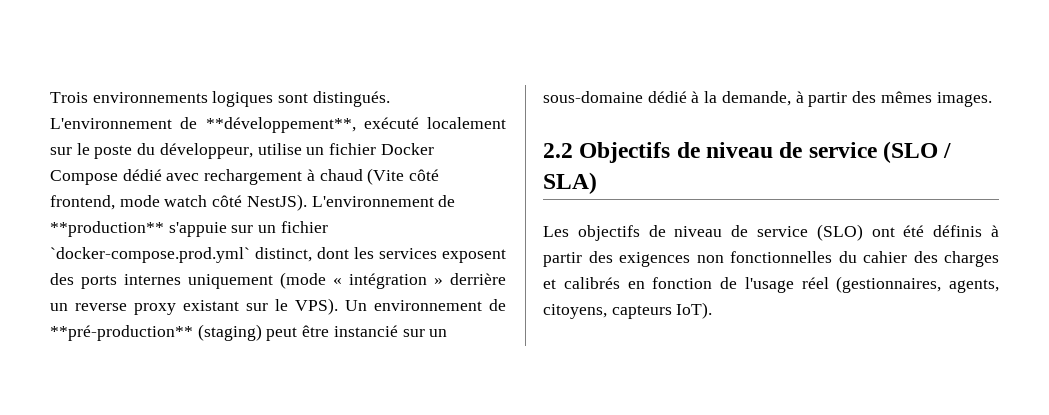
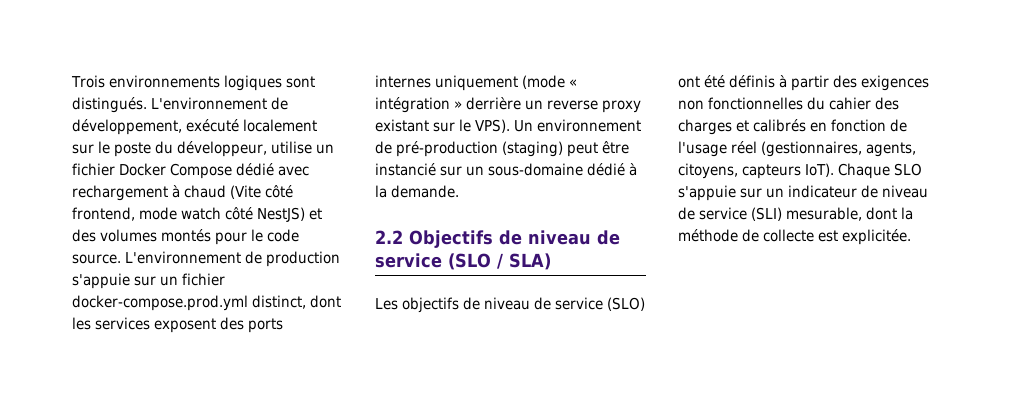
[205,117,356,133] **développement**, -> [72,119,182,135] développement,
[246,194,456,211] [50,221,164,237] NestJS). L'environnement de **production** -> [257,207,323,222] [72,229,300,245] [72,251,341,267] NestJS) et des volumes montés pour le code source. L'environnement de production
[50,247,250,263] `docker-compose.prod.yml` -> [72,295,248,311] docker-compose.prod.yml
[50,325,193,341] **pré-production** -> [396,141,499,157] pré-production
[721,91,992,107] demande, à partir des mêmes images. -> [391,185,460,198] demande.
(713, 310) none -> [838,163,923,179] [678,185,929,201] [678,207,914,221] [678,229,912,245] Chaque SLO s'appuie sur un indicateur de niveau de service (SLI) mesurable, dont la méthode de collecte est explicitée.

